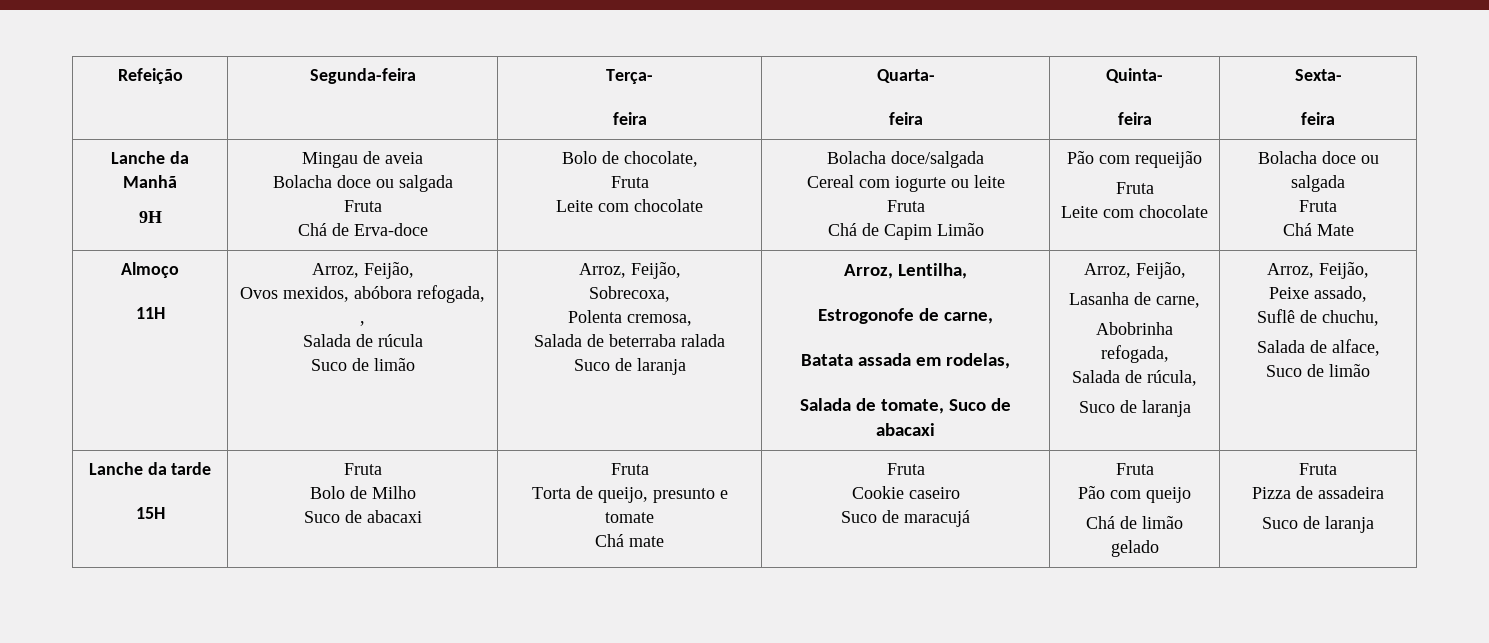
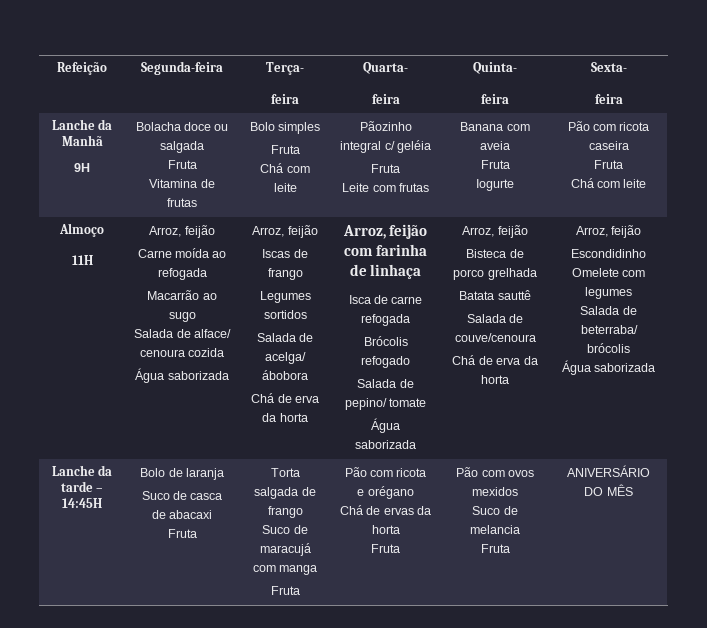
[302,151,423,168] [272,175,453,192] [343,200,382,212] [297,223,428,236] [561,151,698,167] [610,176,649,188] [556,199,703,212] [827,151,984,168] [806,175,1005,192] [886,200,925,212] [827,223,984,240] [1067,151,1202,168] [1115,182,1154,194] [1061,205,1208,218] [1257,151,1379,164] [1291,175,1345,192] [1299,200,1337,212] [1282,223,1354,236] [121,262,179,278] [135,307,165,319] [311,262,414,279] [239,285,485,303] [360,321,365,326] [302,334,423,347] [310,358,415,371] [578,262,681,279] [589,286,670,302] [567,310,692,326] [534,334,725,347] [573,358,686,375] [843,263,968,279] [817,308,994,324] [800,353,1011,369] [799,398,1012,414] [876,423,935,436] [1083,262,1186,279] [1069,292,1200,308] [1096,322,1173,335] [1100,345,1169,363] [1072,370,1197,386] [1078,400,1191,417] [1267,262,1369,279] [1269,286,1367,302] [1257,309,1379,326] [1256,339,1380,356] [1266,364,1370,377] Mingau de aveia // Bolacha doce ou salgada // Fruta // Chá de Erva-doce | Bolo de chocolate, // Fruta // Leite com chocolate | Bolacha doce/salgada // Cereal com iogurte ou leite // Fruta // Chá de Capim Limão | Pão com requeijão // Fruta // Leite com chocolate | Bolacha doce ou salgada // Fruta // Chá Mate // Almoço // 11H | Arroz, Feijão, // Ovos mexidos, abóbora refogada, , // Salada de rúcula // Suco de limão | Arroz, Feijão, // Sobrecoxa, // Polenta cremosa, // Salada de beterraba ralada // Suco de laranja | Arroz, Lentilha, // Estrogonofe de carne, // Batata assada em rodelas, // Salada de tomate, Suco de abacaxi | Arroz, Feijão, // Lasanha de carne, // Abobrinha refogada, // Salada de rúcula, // Suco de laranja | Arroz, Feijão, // Peixe assado, // Suflê de chuchu, // Salada de alface, // Suco de limão -> [135,122,229,131] [160,141,204,153] [167,160,197,169] [149,179,215,188] [167,198,197,207] [249,122,321,134] [270,145,300,154] [260,163,310,173] [273,183,297,192] [359,121,412,131] [340,140,431,153] [371,164,400,173] [342,183,429,192] [460,122,530,131] [480,141,510,150] [480,160,510,169] [476,179,514,191] [567,121,650,131] [588,141,629,150] [594,160,623,169] [570,178,647,188] [59,223,104,237] [71,255,93,265] [149,225,215,238] [137,248,227,258] [157,268,207,280] [147,290,217,300] [168,312,196,322] [134,329,231,338] [139,348,225,357] [135,368,229,383] [252,225,318,238] [262,249,308,258] [267,268,303,280] [259,291,311,303] [263,310,307,319] [256,333,314,342] [265,352,306,364] [262,370,308,380] [251,393,319,403] [262,413,308,422] [342,224,428,239] [344,244,427,256] [349,264,422,279] [348,295,423,304] [361,314,410,326] [363,336,408,346] [361,356,410,368] [357,379,414,388] [344,398,427,410] [371,418,400,433] [355,440,416,449] [462,225,528,238] [466,249,524,258] [453,268,537,280] [459,290,531,300] [466,314,524,323] [454,333,536,342] [452,355,538,365] [481,375,509,384] [575,225,642,238] [571,249,646,258] [571,268,646,277] [585,287,632,299] [580,306,637,315] [580,325,638,334] [587,343,630,353] [561,360,656,375] Bolacha doce ou salgada // Fruta // Vitamina de frutas | Bolo simples // Fruta // Chá com leite | Pãozinho integral c/ geléia // Fruta // Leite com frutas | Banana com aveia // Fruta // Iogurte | Pão com ricota caseira // Fruta // Chá com leite // Almoço // 11H | Arroz, feijão // Carne moída ao refogada // Macarrão ao sugo // Salada de alface/ cenoura cozida // Água saborizada | Arroz, feijão // Iscas de frango // Legumes sortidos // Salada de acelga/ ábobora // Chá de erva da horta | Arroz, feijão com farinha de linhaça // Isca de carne refogada // Brócolis refogado // Salada de pepino/ tomate // Água saborizada | Arroz, feijão // Bisteca de porco grelhada // Batata sauttê // Salada de couve/cenoura // Chá de erva da horta | Arroz, feijão // Escondidinho Omelete com legumes // Salada de beterraba/ brócolis // Água saborizada
[135,507,165,519] [343,463,382,475] [309,486,416,499] [303,510,422,523] [610,463,649,475] [531,486,728,503] [605,512,654,523] [595,534,664,547] [886,463,925,475] [851,486,960,499] [841,510,970,527] [1115,463,1154,475] [1078,486,1191,503] [1086,516,1183,529] [1110,540,1159,557] [1299,463,1337,475] [1252,486,1384,499] [1262,516,1374,533] // 15H | Fruta // Bolo de Milho // Suco de abacaxi | Fruta // Torta de queijo, presunto e tomate // Chá mate | Fruta // Cookie caseiro // Suco de maracujá | Fruta // Pão com queijo // Chá de limão gelado | Fruta // Pizza de assadeira // Suco de laranja -> [96,488,104,492] [62,498,102,508] [140,468,224,480] [141,491,223,500] [151,510,213,519] [167,529,197,538] [270,468,300,477] [254,487,316,499] [267,506,303,518] [262,525,308,534] [259,543,311,556] [252,565,318,575] [270,586,300,595] [344,467,427,477] [357,486,414,499] [339,505,432,515] [371,525,400,534] [371,544,400,553] [456,467,534,477] [472,487,518,496] [472,506,518,515] [470,525,520,534] [480,544,510,553] [567,465,650,477] [584,484,633,496] – 14:45H | Bolo de laranja // Suco de casca de abacaxi // Fruta | Torta salgada de frango // Suco de maracujá com manga // Fruta | Pão com ricota e orégano // Chá de ervas da horta // Fruta | Pão com ovos mexidos // Suco de melancia // Fruta | ANIVERSÁRIO DO MÊS

